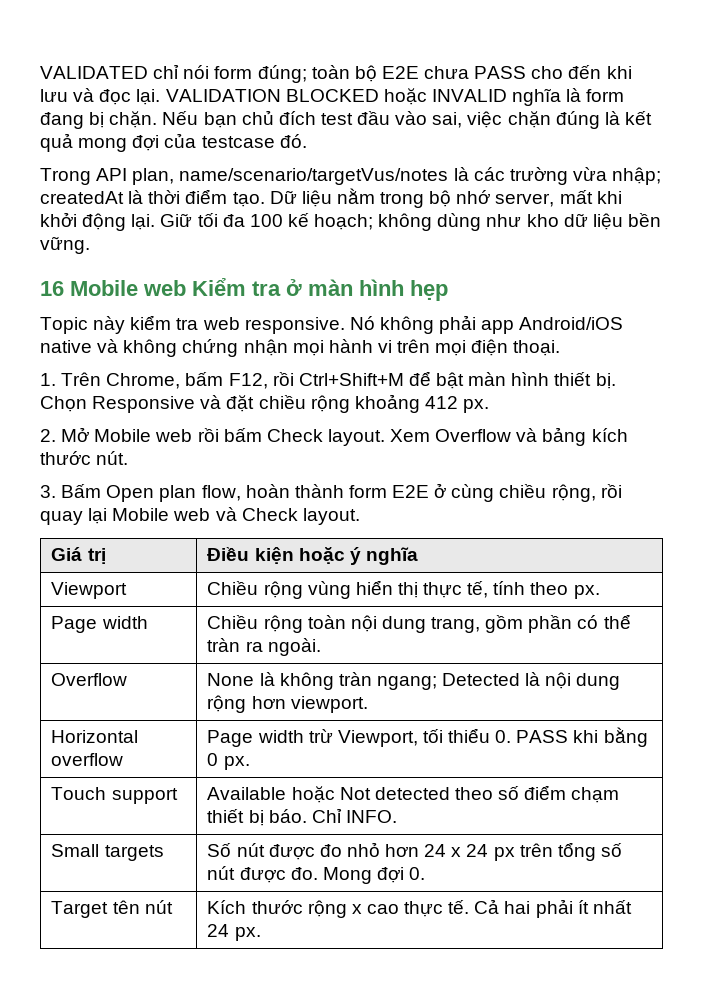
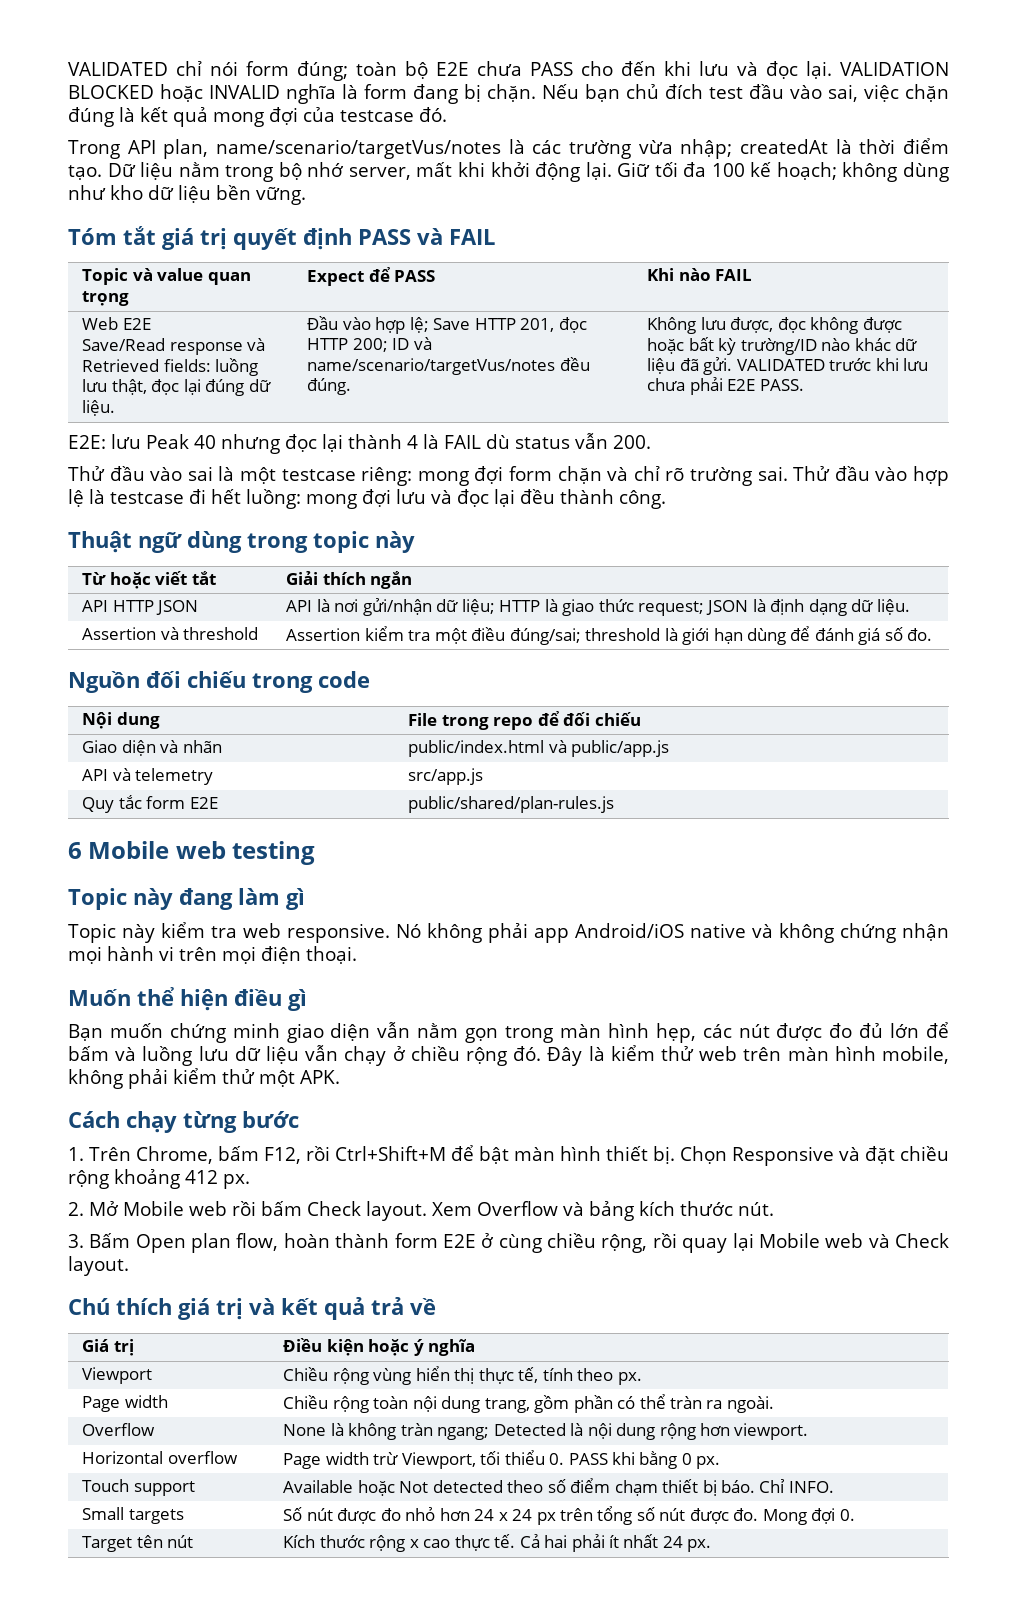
[40,278,448,301] 16 Mobile web Kiểm tra ở màn hình hẹp -> [68,226,495,250] [82,268,251,285] [82,291,130,306] [307,267,436,286] [647,268,753,281] [82,317,151,330] [82,338,266,355] [82,358,259,376] [82,379,271,396] [82,400,116,416] [307,316,587,334] [307,337,432,352] [307,357,590,375] [307,378,352,395] [647,317,902,334] [647,337,918,355] [647,357,929,375] [647,377,804,395] [68,433,651,454] [68,466,950,486] [68,489,666,509] [68,531,415,553] [82,571,216,589] [286,571,413,589] [82,600,199,615] [286,598,910,616] [82,627,259,640] [286,626,933,645] [68,671,370,693] [82,712,160,729] [408,711,641,730] [82,740,222,756] [408,740,670,757] [82,768,214,785] [408,768,484,785] [82,795,218,813] [408,796,615,813] [68,841,316,865] [68,888,305,910] Tóm tắt giá trị quyết định PASS và FAIL // Topic và value quan trọng | Expect để PASS | Khi nào FAIL // Web E2E // Save/Read response và Retrieved fields: luồng lưu thật, đọc lại đúng dữ liệu. | Đầu vào hợp lệ; Save HTTP 201, đọc HTTP 200; ID và name/scenario/targetVus/notes đều đúng. | Không lưu được, đọc không được hoặc bất kỳ trường/ID nào khác dữ liệu đã gửi. VALIDATED trước khi lưu chưa phải E2E PASS. // E2E: lưu Peak 40 nhưng đọc lại thành 4 là FAIL dù status vẫn 200. // Thử đầu vào sai là một testcase riêng: mong đợi form chặn và chỉ rõ trường sai. Thử đầu vào hợp lệ là testcase đi hết luồng: mong đợi lưu và đọc lại đều thành công. // Thuật ngữ dùng trong topic này // Từ hoặc viết tắt | Giải thích ngắn // API HTTP JSON | API là nơi gửi/nhận dữ liệu; HTTP là giao thức request; JSON là định dạng dữ liệu. // Assertion và threshold | Assertion kiểm tra một điều đúng/sai; threshold là giới hạn dùng để đánh giá số đo. // Nguồn đối chiếu trong code // Nội dung | File trong repo để đối chiếu // Giao diện và nhãn | public/index.html và public/app.js // API và telemetry | src/app.js // Quy tắc form E2E | public/shared/plan-rules.js // 6 Mobile web testing // Topic này đang làm gì
(561, 348) none -> [68,987,307,1011] [68,1022,950,1043] [68,1045,950,1066] [68,1068,340,1089] [68,1111,299,1133] // Muốn thể hiện điều gì // Bạn muốn chứng minh giao diện vẫn nằm gọn trong màn hình hẹp, các nút được đo đủ lớn để bấm và luồng lưu dữ liệu vẫn chạy ở chiều rộng đó. Đây là kiểm thử web trên màn hình mobile, không phải kiểm thử một APK. // Cách chạy từng bước
(360, 516) none -> [68,1297,436,1320] // Chú thích giá trị và kết quả trả về

